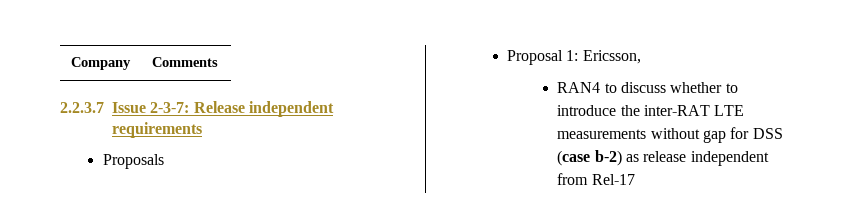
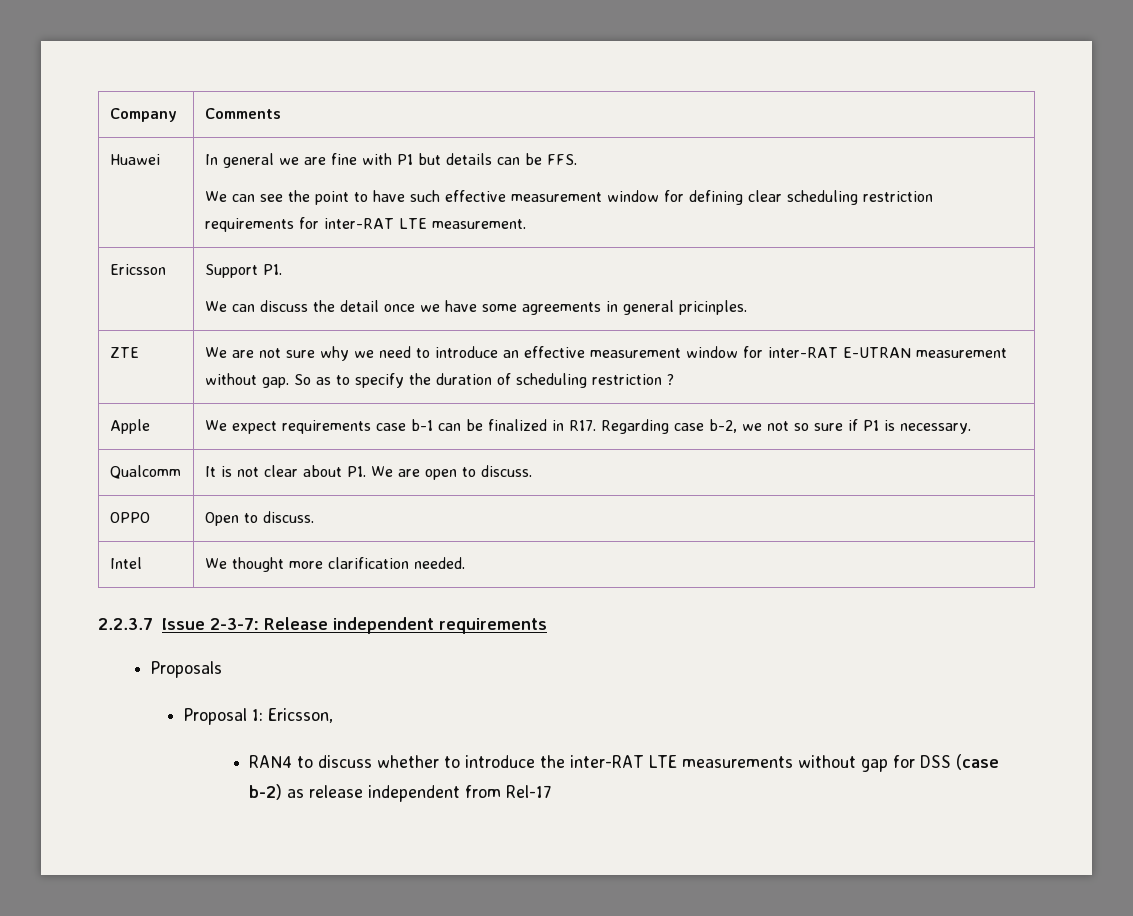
(218, 62) none -> [109,154,160,165] [204,153,577,168] [204,190,933,205] [204,217,526,232] [109,264,166,275] [204,264,282,278] [204,300,747,315] [109,347,139,358] [204,346,1007,361] [204,373,674,388] [109,419,150,434] [204,419,971,434] [109,465,181,479] [204,465,532,480] [109,512,150,523] [204,511,314,526] [109,557,142,569] [204,557,465,572] // Huawei | In general we are fine with P1 but details can be FFS. // We can see the point to have such effective measurement window for defining clear scheduling restriction requirements for inter-RAT LTE measurement. // Ericsson | Support P1. // We can discuss the detail once we have some agreements in general pricinples. // ZTE | We are not sure why we need to introduce an effective measurement window for inter-RAT E-UTRAN measurement without gap. So as to specify the duration of scheduling restriction ? // Apple | We expect requirements case b-1 can be finalized in R17. Regarding case b-2, we not so sure if P1 is necessary. // Qualcomm | It is not clear about P1. We are open to discuss. // OPPO | Open to discuss. // Intel | We thought more clarification needed.

